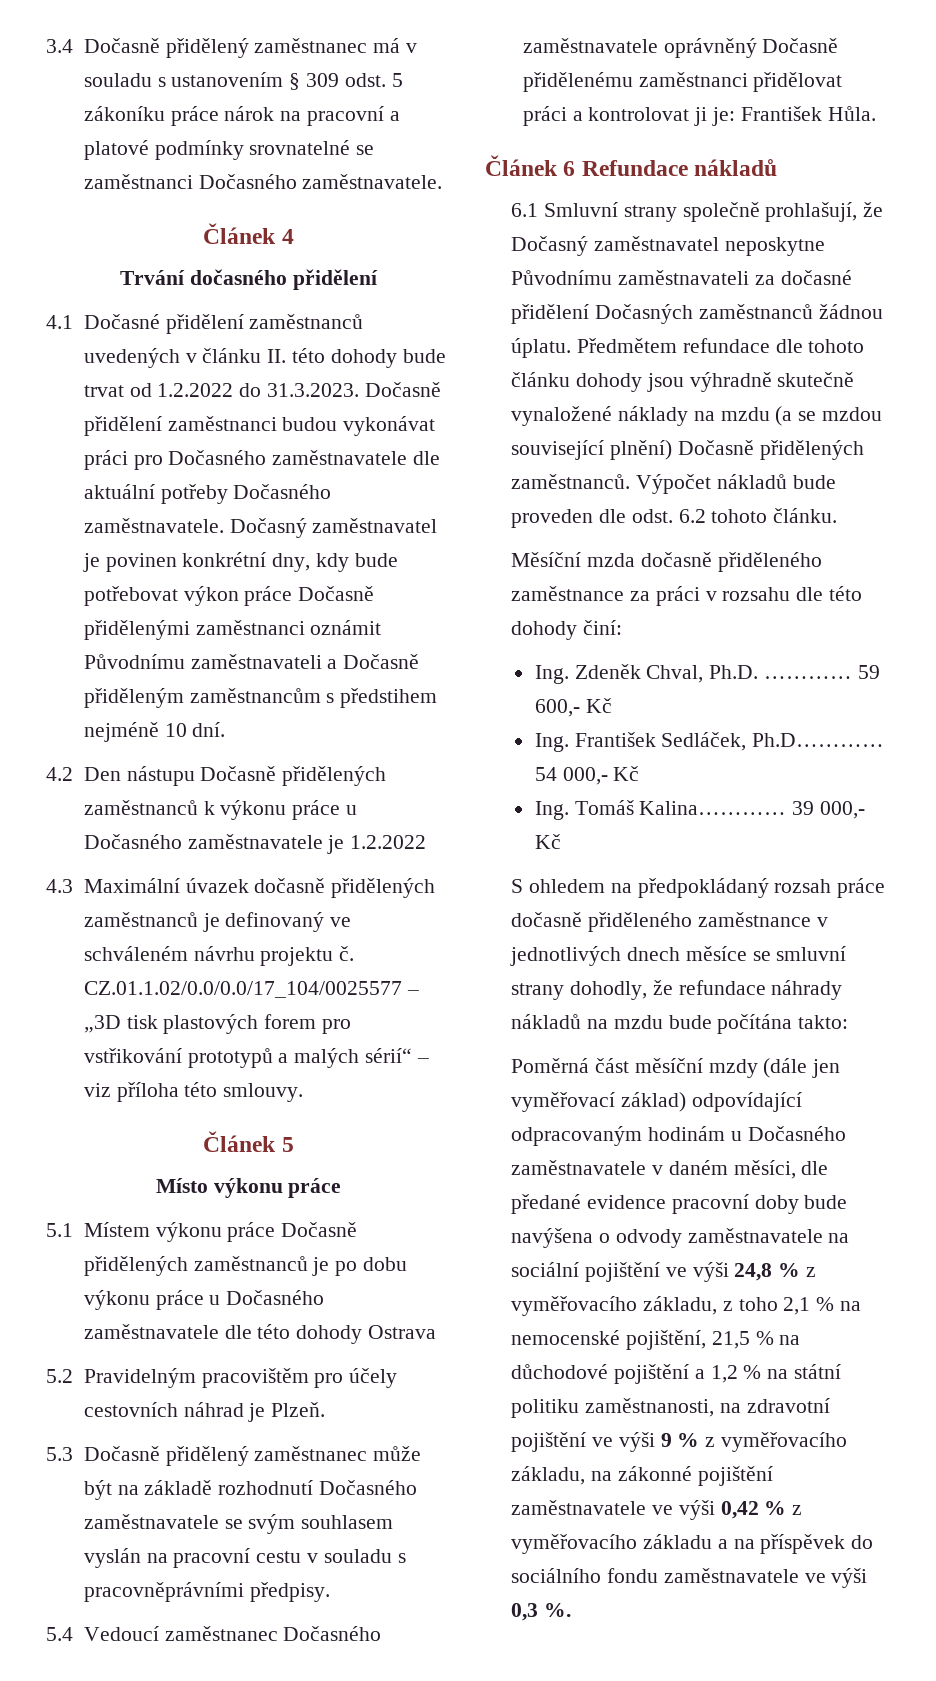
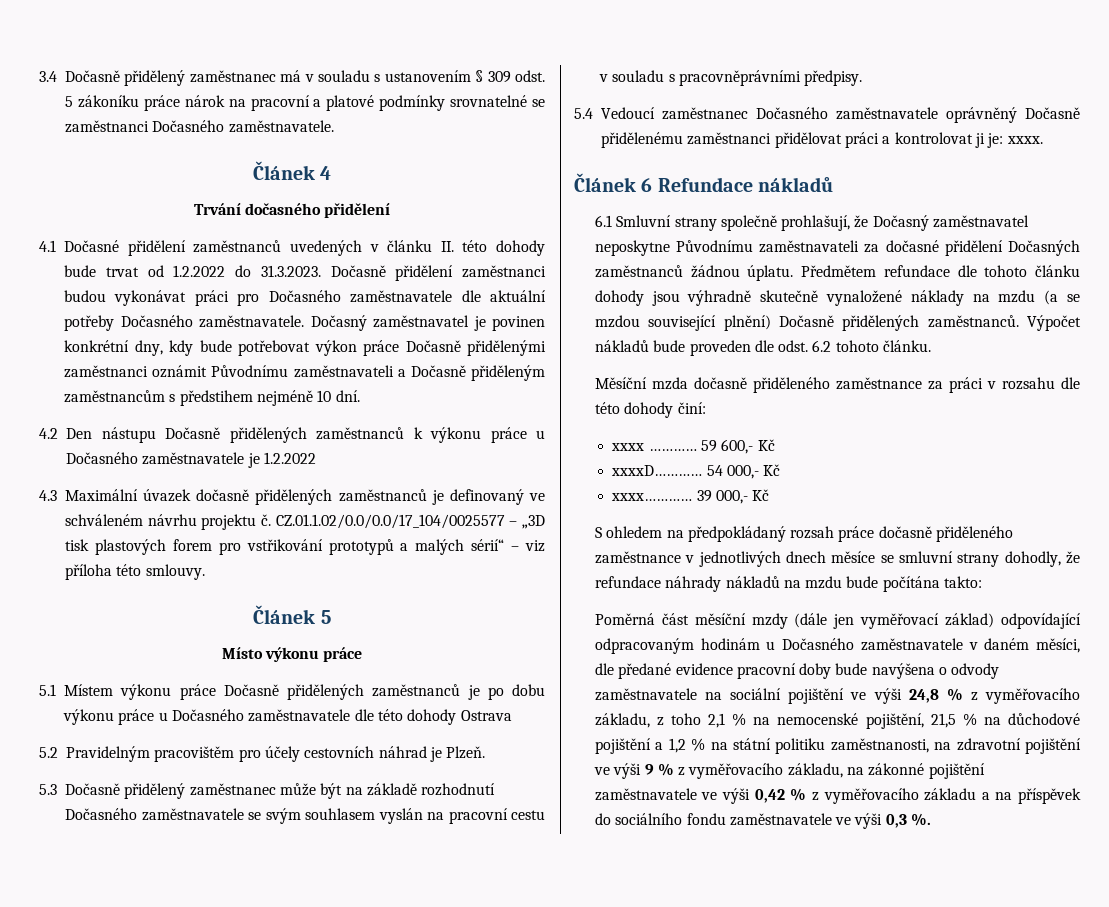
[740,106,876,121] František Hůla. -> [1006,136,1043,144] xxxx.
[534,664,759,684] Ing. Zdeněk Chval, Ph.D. -> [611,443,645,451] xxxx
[534,732,885,752] Ing. František Sedláček, Ph.D………… -> [611,465,703,476] xxxxD…………
[534,800,787,820] Ing. Tomáš Kalina………… -> [611,493,693,501] xxxx…………

